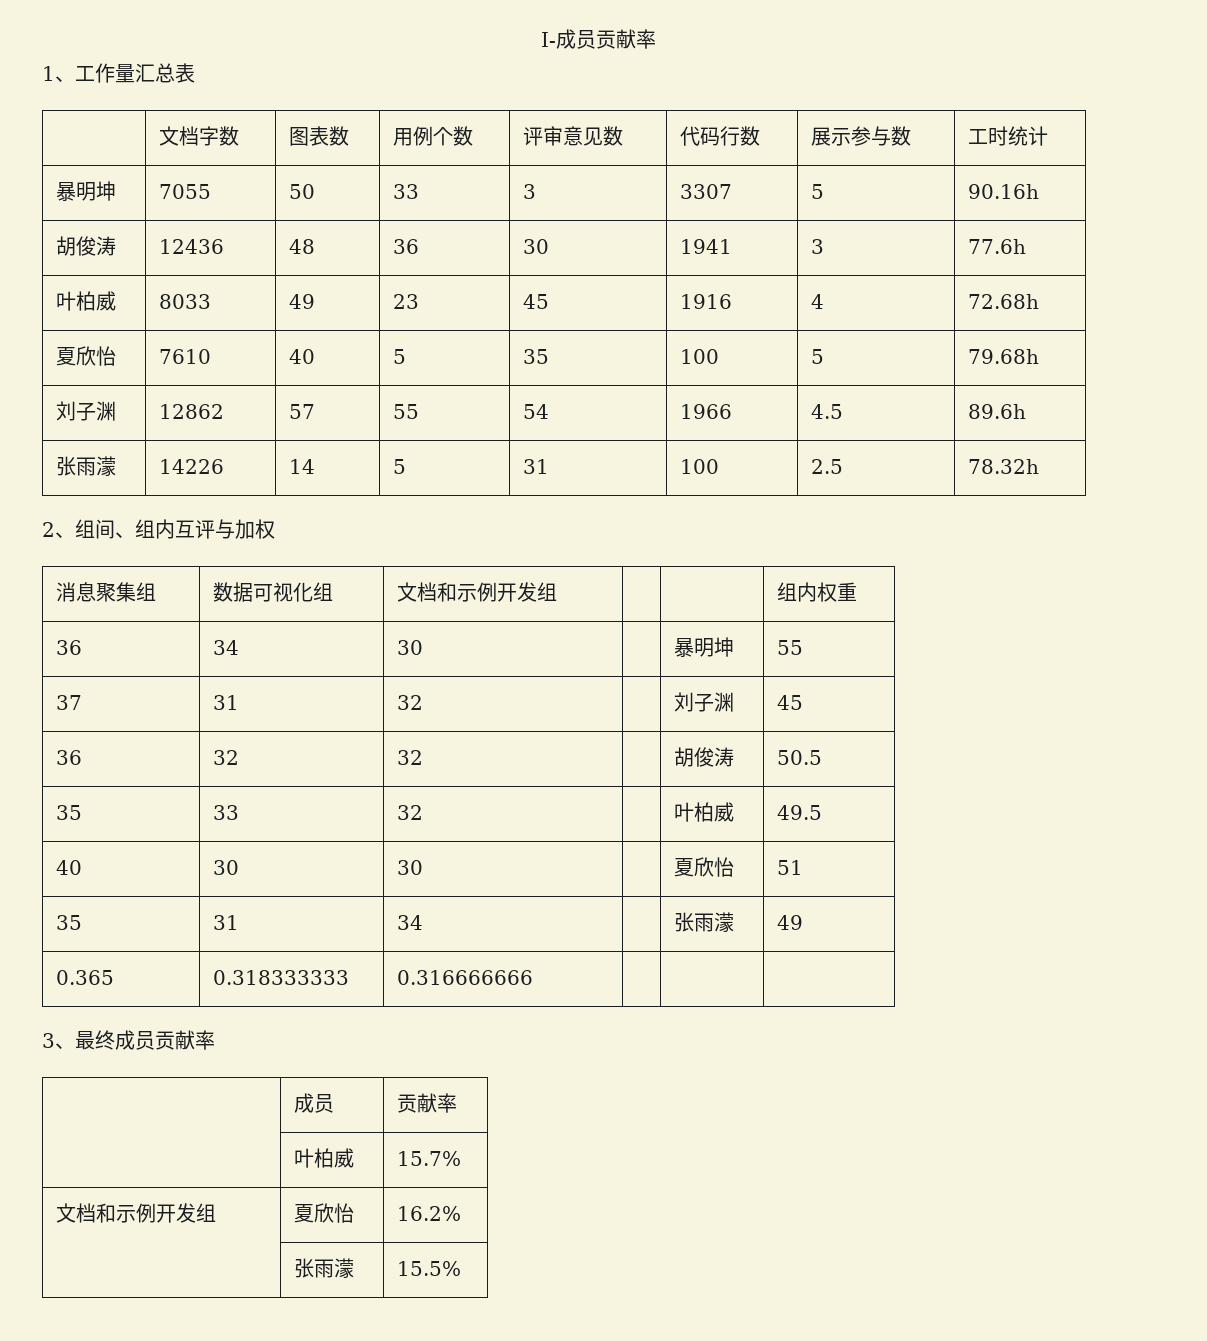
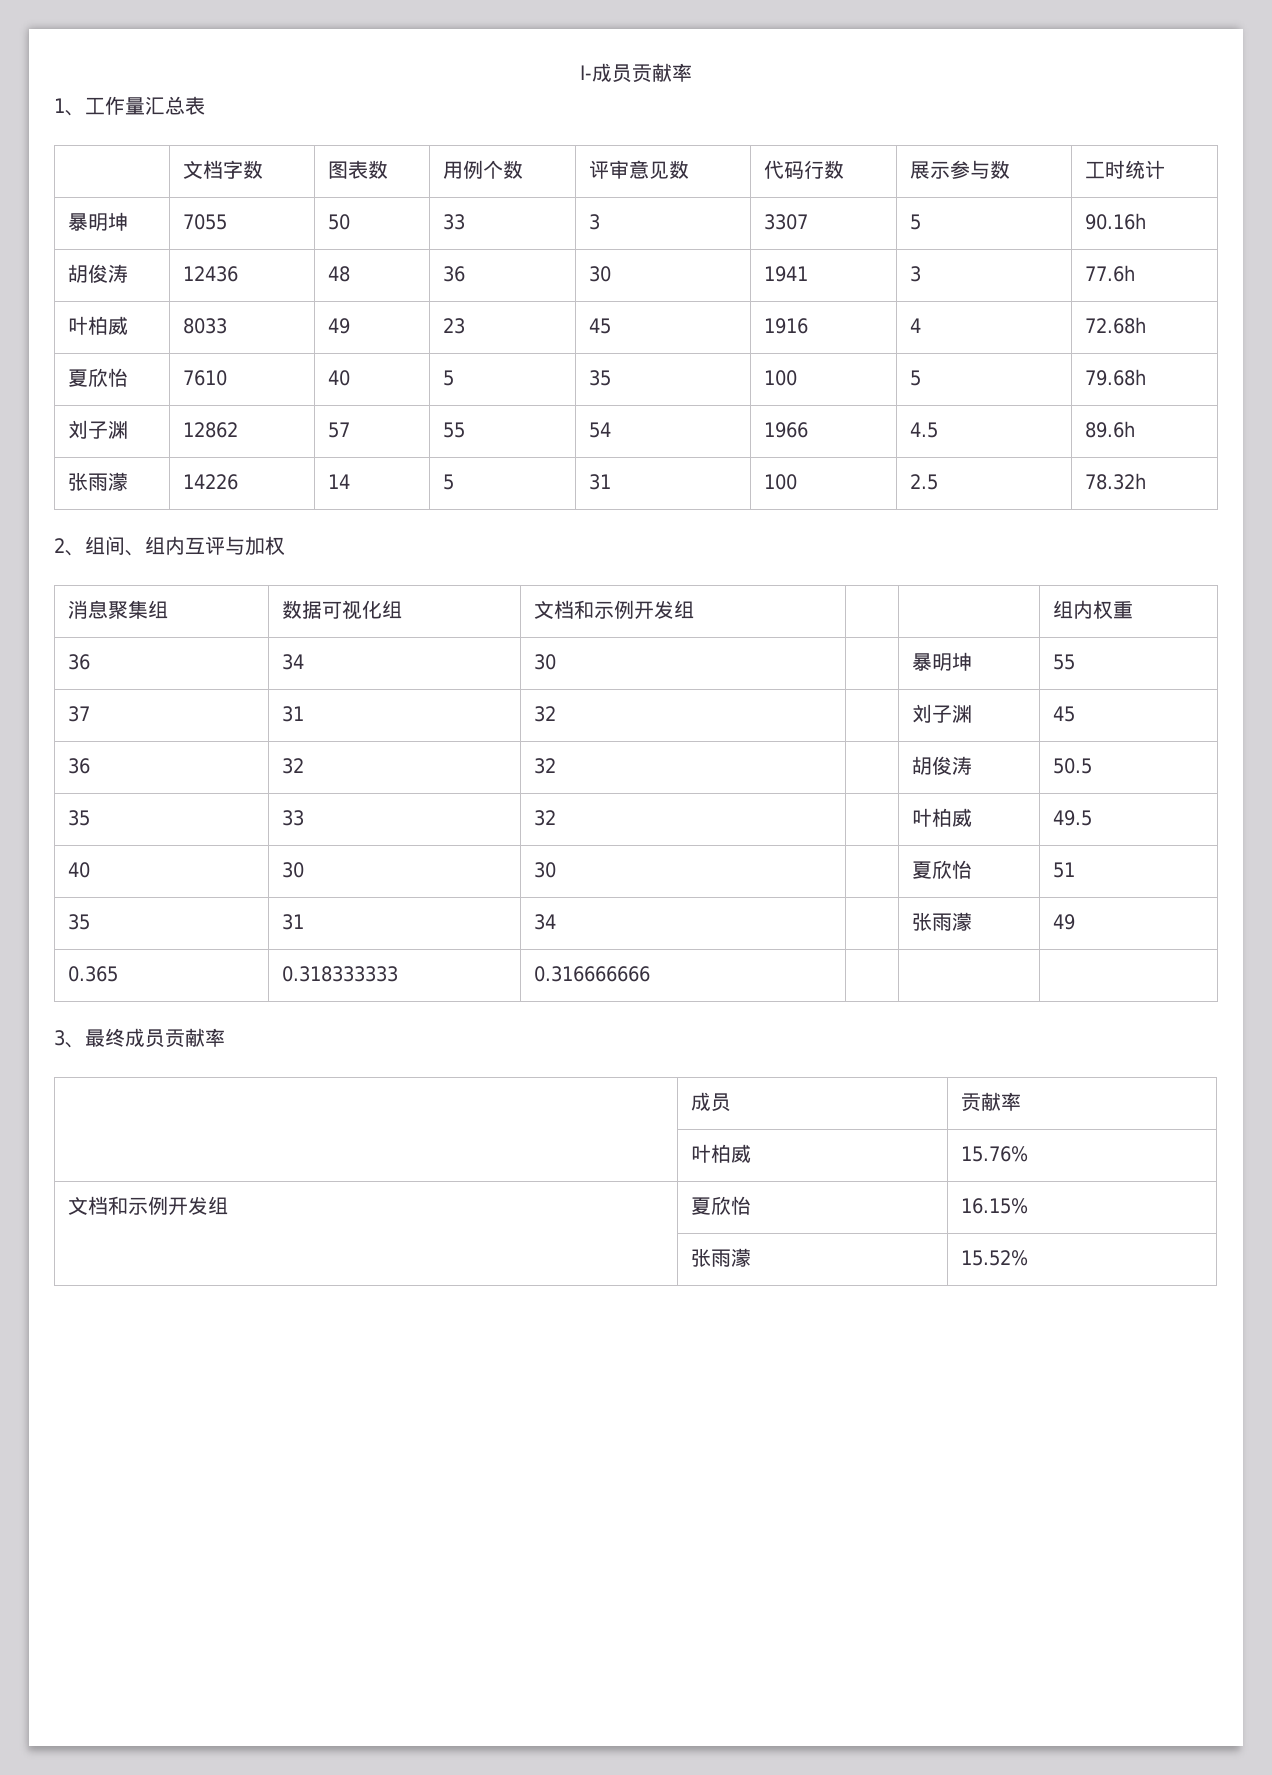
[397,1151,462,1166] 15.7% -> [961,1146,1029,1162] 15.76%
[397,1206,462,1221] [294,1258,355,1278] [397,1261,462,1276] 16.2% // | 张雨濛 | 15.5% -> [961,1198,1029,1214] [691,1248,752,1267] [961,1250,1029,1266] 16.15% // | 张雨濛 | 15.52%

